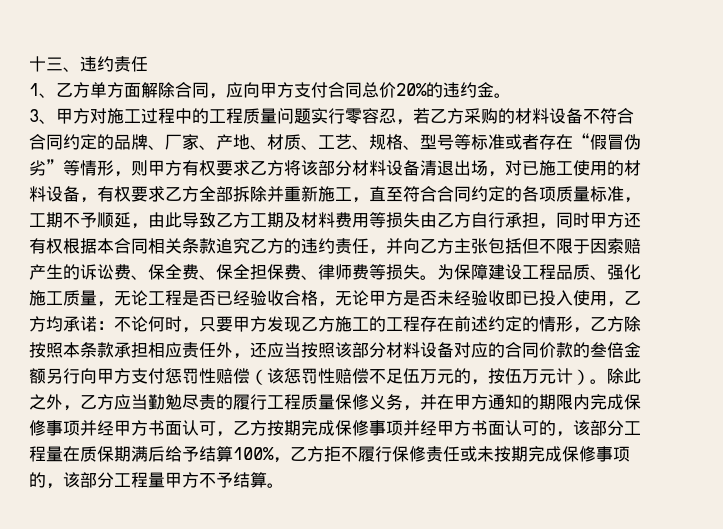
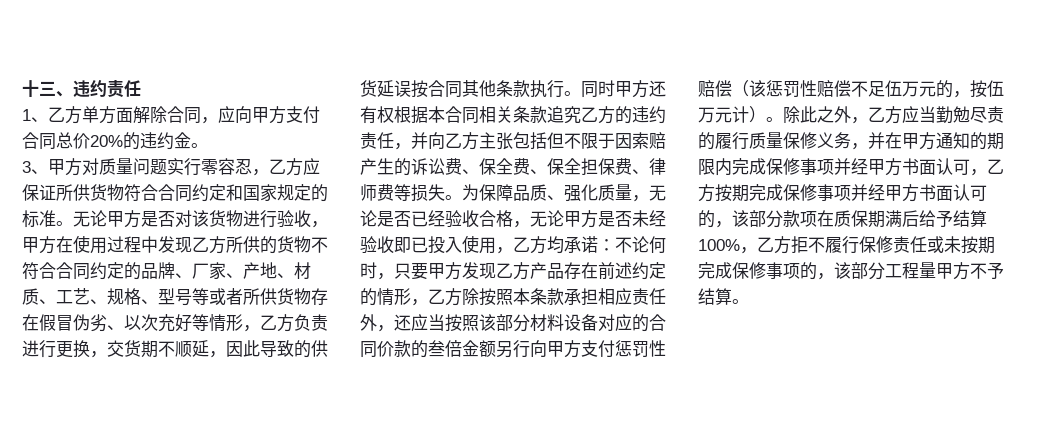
[107,108,243,124] 施工过程中的工程 -> (99, 166) none
[413,108,583,124] 若乙方采购的材料设备 -> [269,158,320,176] [22,184,328,202] [22,210,328,228] [22,235,311,254] 乙方应保证所供货物符合合同约定和国家规定的标准。无论甲方是否对该货物进行验收，甲方在使用过程中发现乙方所供的货物
[471,133,641,150] [29,159,641,177] [29,186,641,203] [29,212,556,229] 标准或者存在“假冒伪劣”等情形，则甲方有权要求乙方将该部分材料设备清退出场，对已施工使用的材料设备，有权要求乙方全部拆除并重新施工，直至符合合同约定的各项质量标准，工期不予顺延，由此导致乙方工期及材料费用等损失由乙方自行承担， -> [209,288,328,305] [22,314,328,332] [22,340,328,358] [360,80,581,98] 或者所供货物存在假冒伪劣、以次充好等情形，乙方负责进行更换，交货期不顺延，因此导致的供货延误按合同其他条款执行。
[488,264,556,280] 建设工程 -> (513, 192) none
[29,290,63,306] 施工 -> (598, 192) none
[148,290,182,306] 工程 -> (377, 218) none
[335,316,420,332] 施工的工程 -> [530,262,564,279] 产品
[267,394,301,410] 工程 -> (749, 141) none
[624,421,641,435] [29,446,63,462] 工程量 -> [783,210,817,227] 款项

